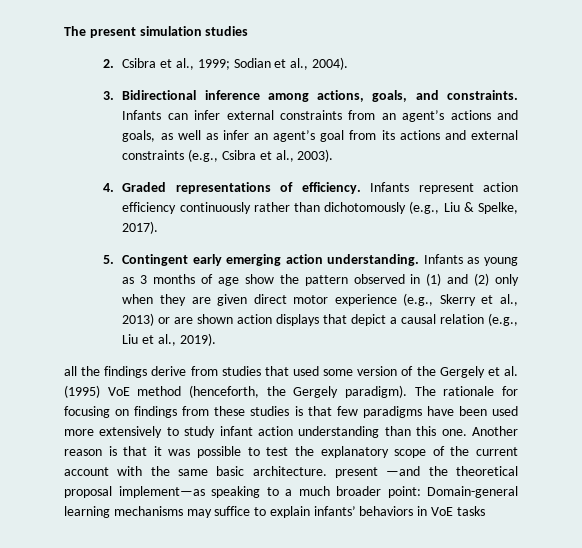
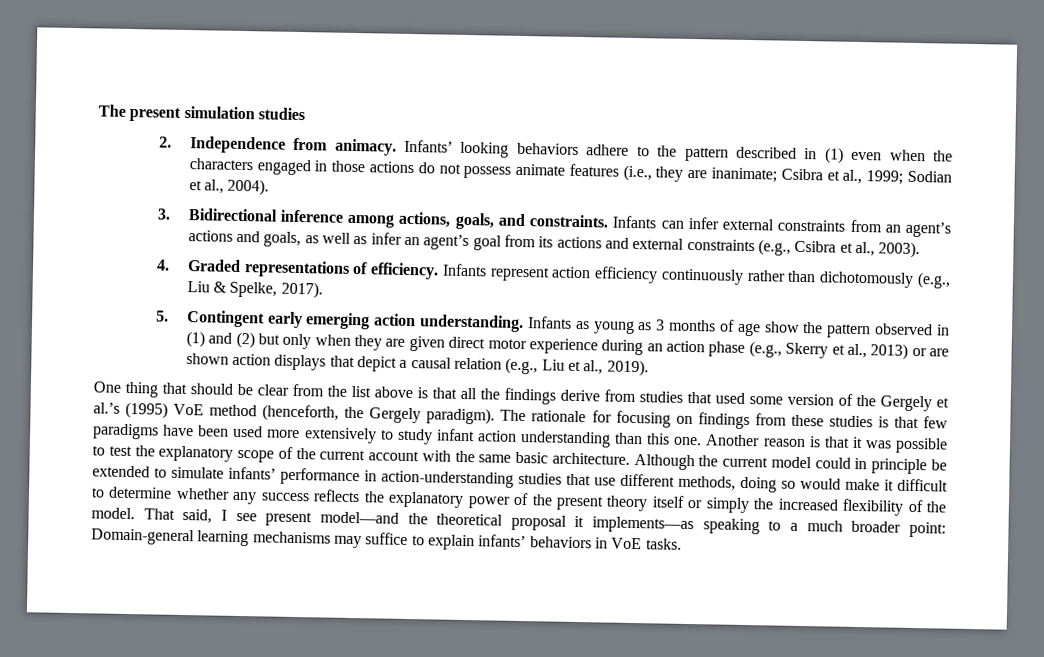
(114, 63) none -> [189,136,954,164] [188,158,778,183] Independence from animacy. Infants’ looking behaviors adhere to the pattern described in (1) even when the characters engaged in those actions do not possess animate features (i.e., they are inanimate;
(490, 279) none -> [257,333,280,345] but
(397, 300) none -> [601,339,746,357] during an action phase
(216, 339) none -> [93,381,457,399] One thing that should be clear from the list above is that
[504,366,519,376] al. -> [93,402,120,414] al.’s
[335,466,421,478] present —and -> [633,454,948,475] [92,465,948,493] [91,486,947,516] [91,507,399,527] Although the current model could in principle be extended to simulate infants’ performance in action-understanding studies that use different methods, doing so would make it difficult to determine whether any success reflects the explanatory power of the present theory itself or simply the increased flexibility of the model. That said, I see present model—and
[118,486,205,498] implement—as -> [574,515,695,534] it implements—as
[456,506,485,516] tasks -> [645,538,682,550] tasks.

